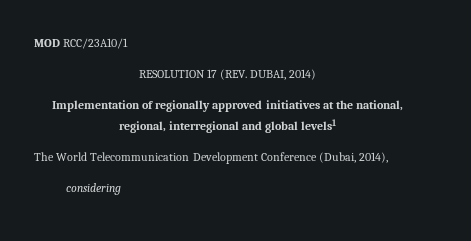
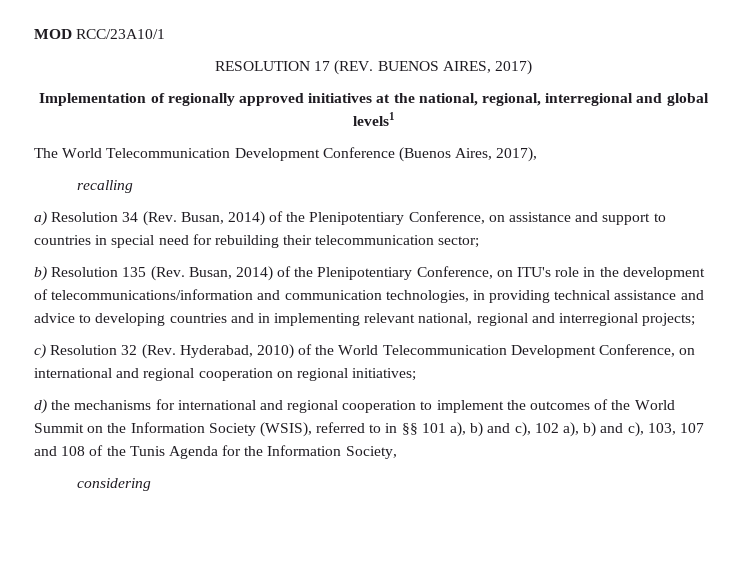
[250,69,317,80] DUBAI, 2014) -> [377,60,532,75] BUENOS AIRES, 2017)
[319,152,389,163] (Dubai, 2014), -> [398,147,538,162] [77,180,134,193] [34,211,666,226] [34,234,480,248] [34,266,705,281] [34,289,704,303] [34,313,696,326] [34,344,696,359] [34,368,417,381] [34,399,675,414] [34,422,704,437] [34,445,397,459] (Buenos Aires, 2017), // recalling // a) Resolution 34 (Rev. Busan, 2014) of the Plenipotentiary Conference, on assistance and support to countries in special need for rebuilding their telecommunication sector; // b) Resolution 135 (Rev. Busan, 2014) of the Plenipotentiary Conference, on ITU's role in the development of telecommunications/information and communication technologies, in providing technical assistance and advice to developing countries and in implementing relevant national, regional and interregional projects; // c) Resolution 32 (Rev. Hyderabad, 2010) of the World Telecommunication Development Conference, on international and regional cooperation on regional initiatives; // d) the mechanisms for international and regional cooperation to implement the outcomes of the World Summit on the Information Society (WSIS), referred to in §§ 101 а), b) and с), 102 а), b) and с), 103, 107 and 108 of the Tunis Agenda for the Information Society,

